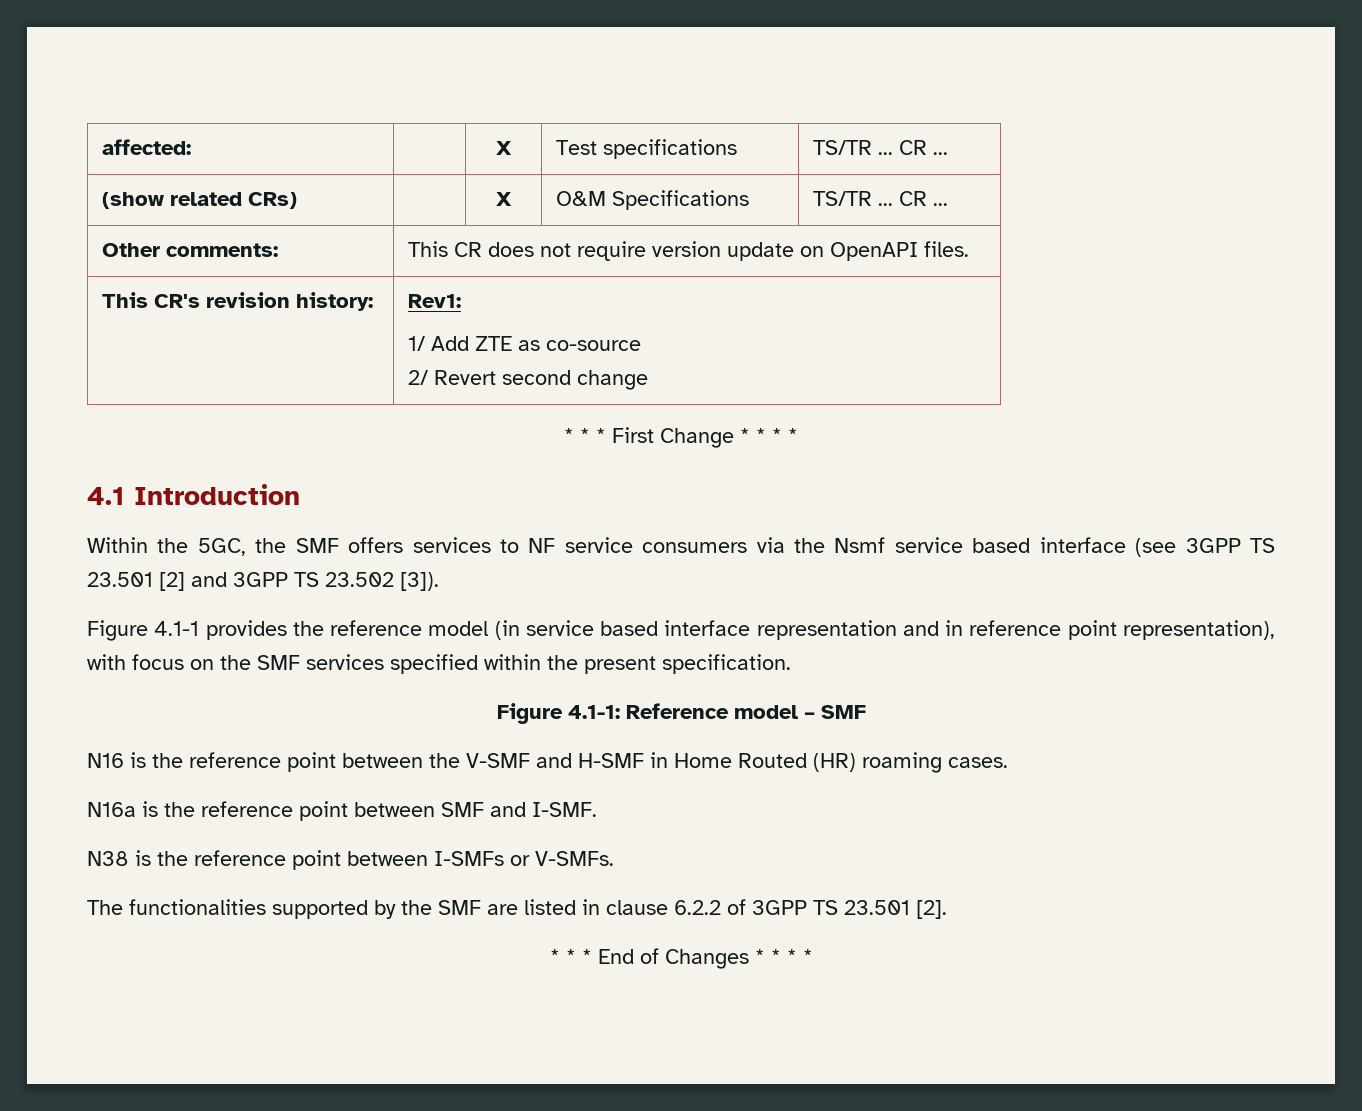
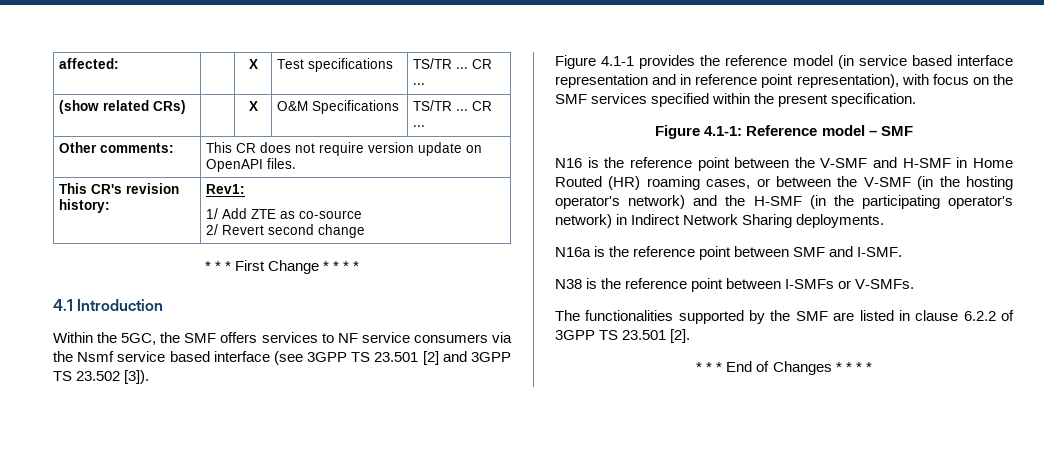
[948,757,1008,768] cases. -> [706,176,1013,190] [555,195,1013,209] [555,214,885,228] cases, or between the V-SMF (in the hosting operator's network) and the H-SMF (in the participating operator's network) in Indirect Network Sharing deployments.

